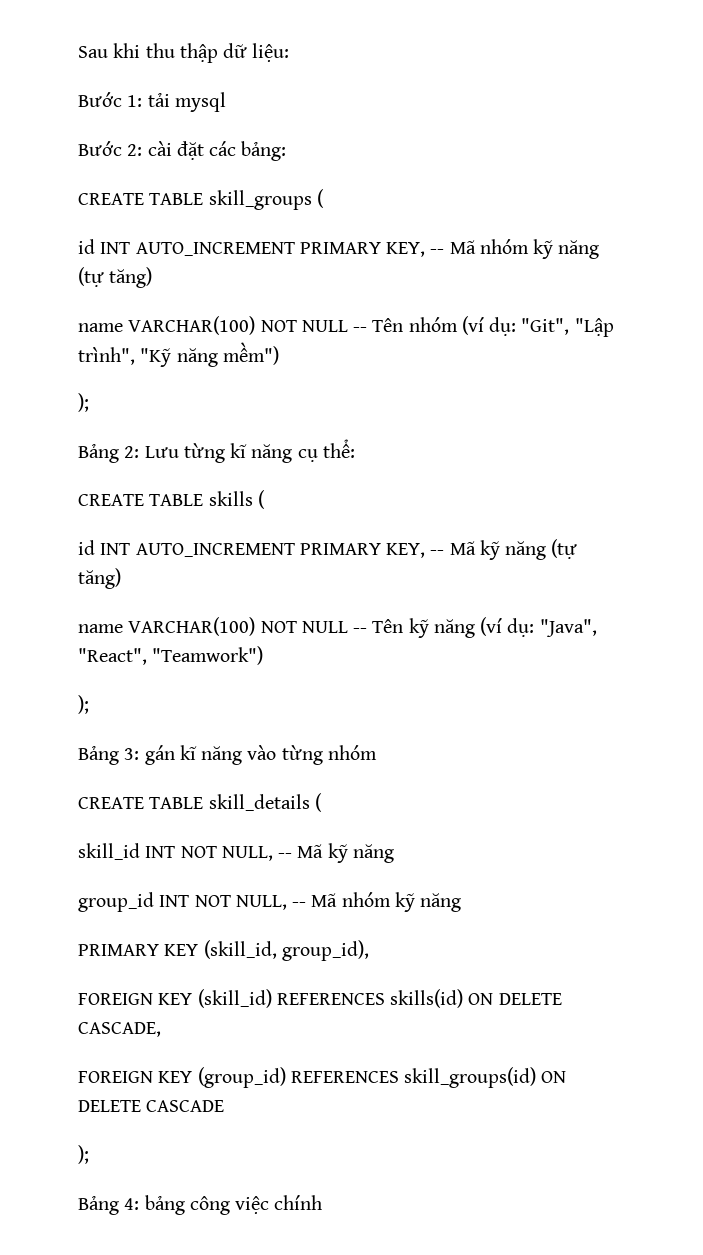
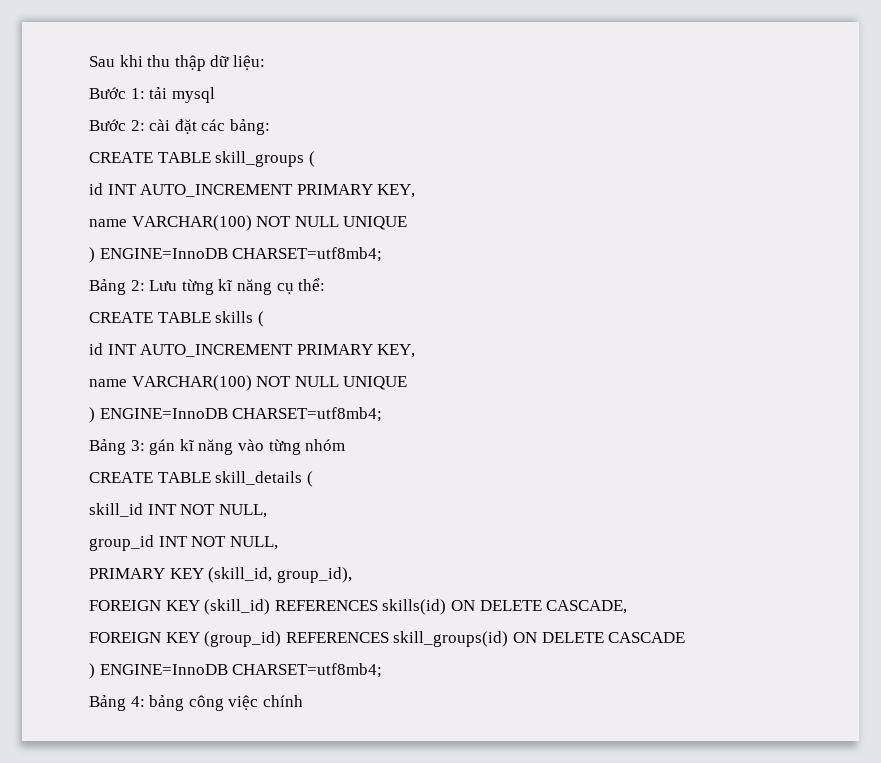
[430,239,600,259] [78,267,153,288] [78,316,614,337] [78,342,279,367] [78,393,89,412] -- Mã nhóm kỹ năng (tự tăng) // name VARCHAR(100) NOT NULL -- Tên nhóm (ví dụ: "Git", "Lập trình", "Kỹ năng mềm") // ); -> [89,215,408,231] [89,247,383,263] // name VARCHAR(100) NOT NULL UNIQUE // ) ENGINE=InnoDB CHARSET=utf8mb4;
[430,539,578,560] [78,568,121,589] [78,617,597,638] [78,646,264,665] [78,695,89,714] -- Mã kỹ năng (tự tăng) // name VARCHAR(100) NOT NULL -- Tên kỹ năng (ví dụ: "Java", "React", "Teamwork") // ); -> [89,375,408,391] [89,407,383,423] // name VARCHAR(100) NOT NULL UNIQUE // ) ENGINE=InnoDB CHARSET=utf8mb4;
[278,843,394,863] -- Mã kỹ năng -> (267, 511) none
[292,892,462,912] -- Mã nhóm kỹ năng -> (278, 543) none
[78,1145,89,1164] ); -> [89,663,383,679] ) ENGINE=InnoDB CHARSET=utf8mb4;

